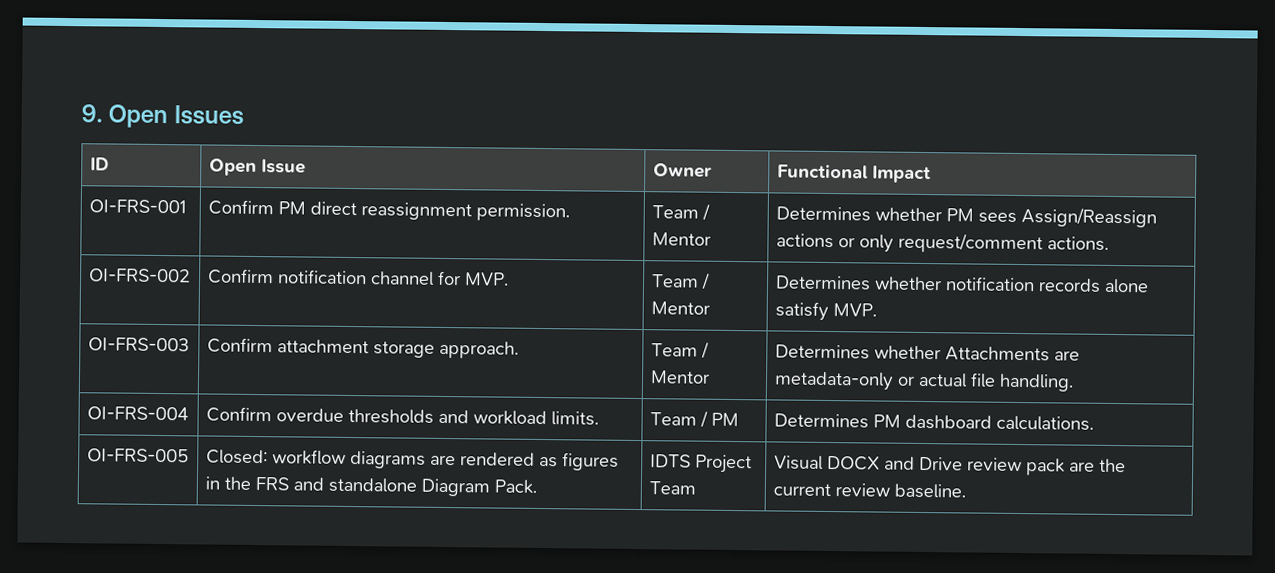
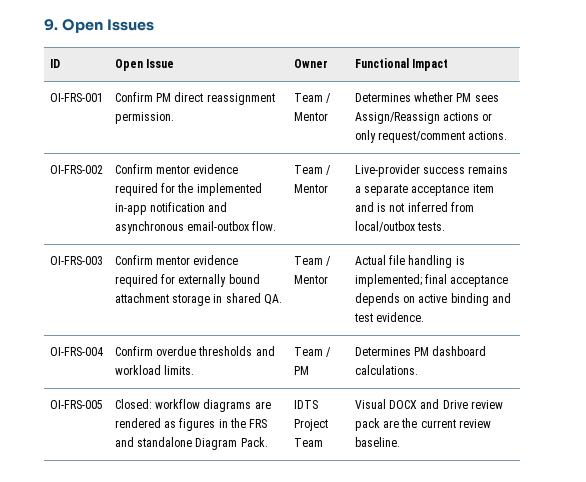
[277,269,509,286] [650,272,710,290] [650,301,710,315] [774,275,1149,294] [774,301,877,322] [87,337,190,352] [206,337,519,359] [650,341,709,359] [649,370,710,384] [774,344,1080,362] [773,371,1074,392] notification channel for MVP. | Team / Mentor | Determines whether notification records alone satisfy MVP. // OI-FRS-003 | Confirm attachment storage approach. | Team / Mentor | Determines whether Attachments are metadata-only or actual file handling. -> [156,164,239,174] [114,183,262,196] [114,202,228,215] [114,221,277,234] [293,165,332,175] [293,184,328,193] [354,164,509,177] [354,184,494,196] [354,202,474,212] [354,221,446,232] [49,256,103,265] [114,255,239,265] [114,274,260,287] [114,293,282,306] [293,256,332,266] [293,275,328,284] [354,255,465,268] [354,274,509,287] [354,293,511,306] [353,312,425,322] mentor evidence required for the implemented in-app notification and asynchronous email-outbox flow. | Team / Mentor | Live-provider success remains a separate acceptance item and is not inferred from local/outbox tests. // OI-FRS-003 | Confirm mentor evidence required for externally bound attachment storage in shared QA. | Team / Mentor | Actual file handling is implemented; final acceptance depends on active binding and test evidence.

